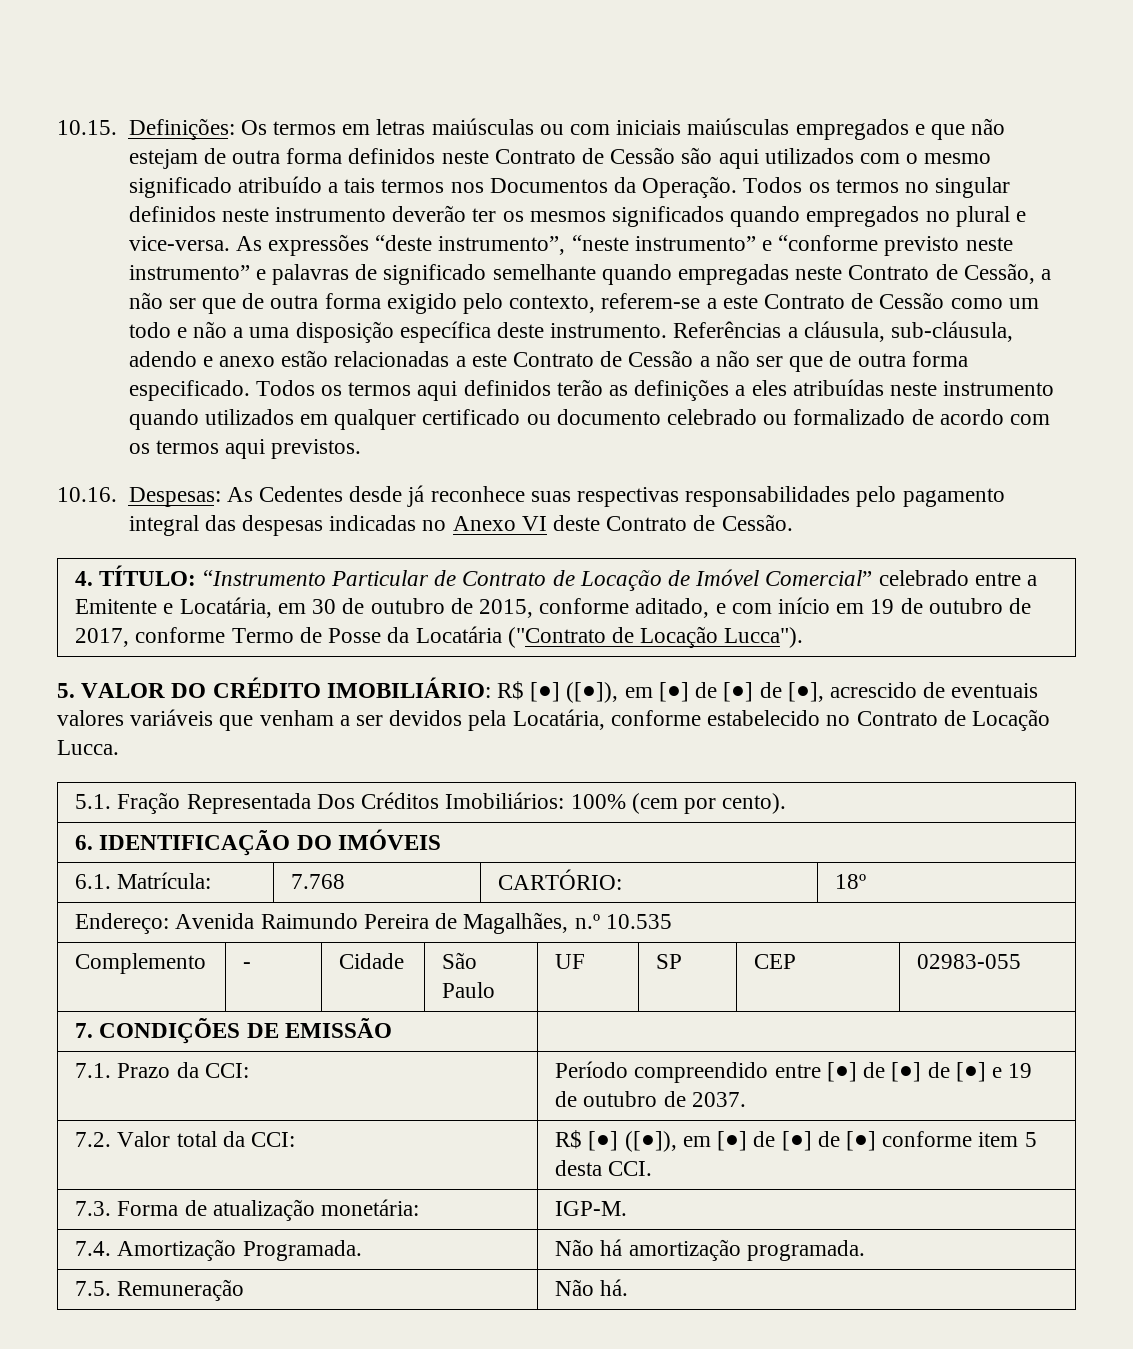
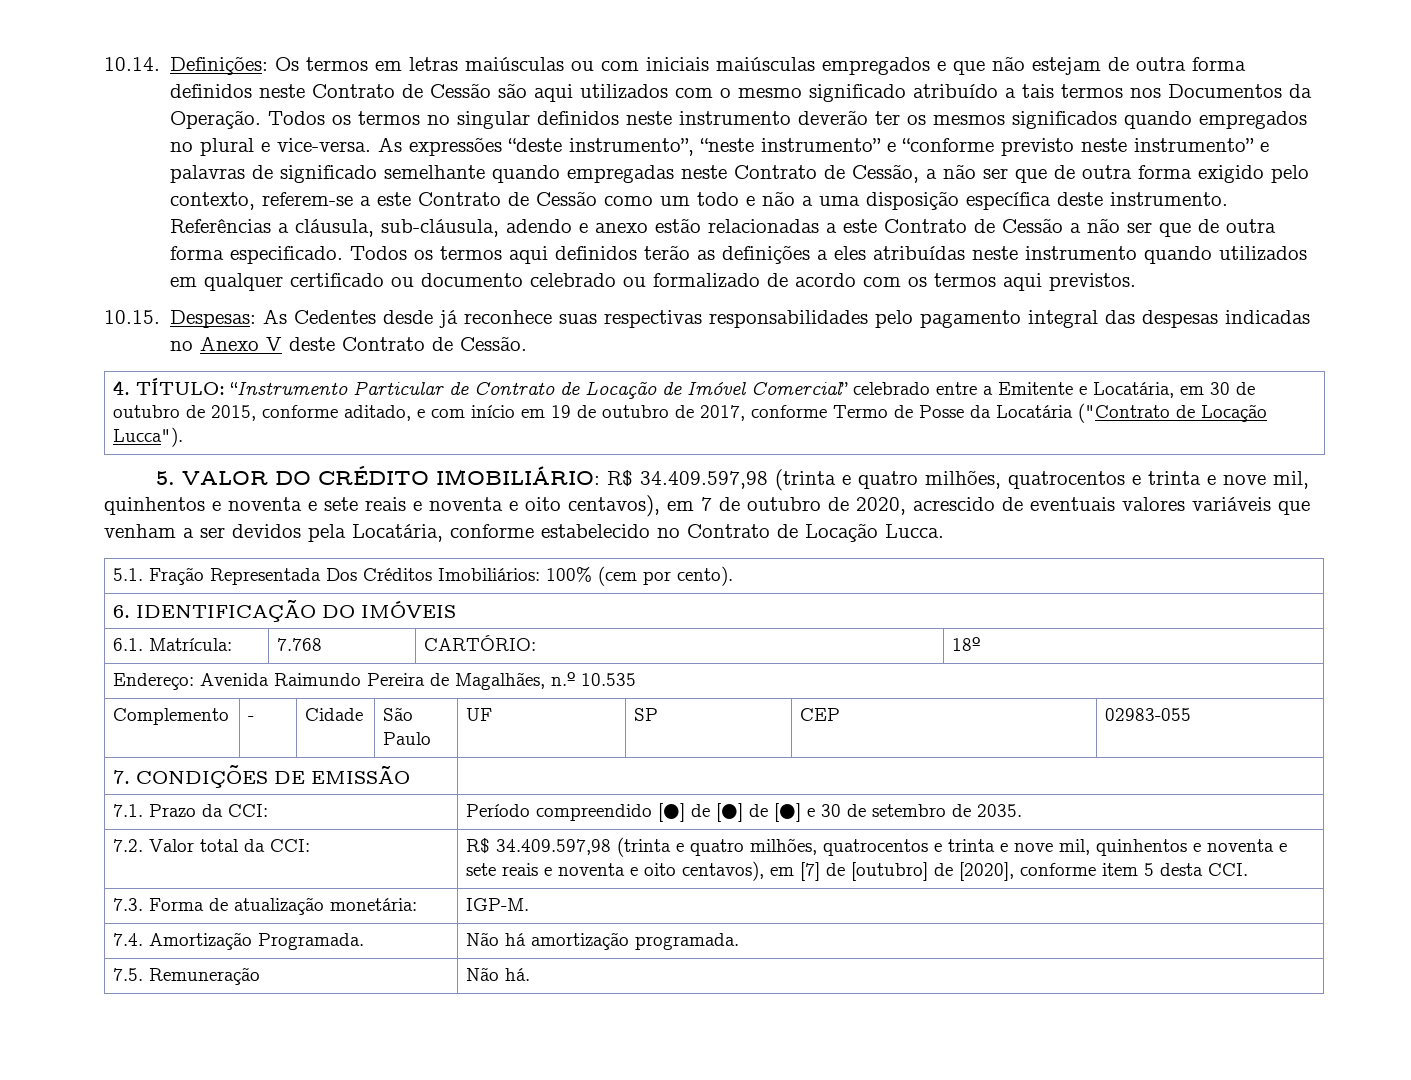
[57,120,117,135] 10.15. -> [104,57,160,71] 10.14.
[57,487,117,502] 10.16. -> [104,310,160,324] 10.15.
[521,516,547,531] VI -> [266,337,283,351] V
[530,682,824,703] [●] ([●]), em [●] de [●] de [●], -> [640,469,1310,491] [104,495,906,517] 34.409.597,98 (trinta e quatro milhões, quatrocentos e trinta e nove mil, quinhentos e noventa e sete reais e noventa e oito centavos), em 7 de outubro de 2020,
[774,1064,821,1078] entre -> (653, 812) none
[1008,1063,1033,1078] [555,1091,746,1107] 19 de outubro de 2037. -> [821,804,1023,817] 30 de setembro de 2035.
[588,1131,876,1152] [●] ([●]), em [●] de [●] de [●] -> [496,837,1288,857] [466,861,1015,881] 34.409.597,98 (trinta e quatro milhões, quatrocentos e trinta e nove mil, quinhentos e noventa e sete reais e noventa e oito centavos), em [7] de [outubro] de [2020],

